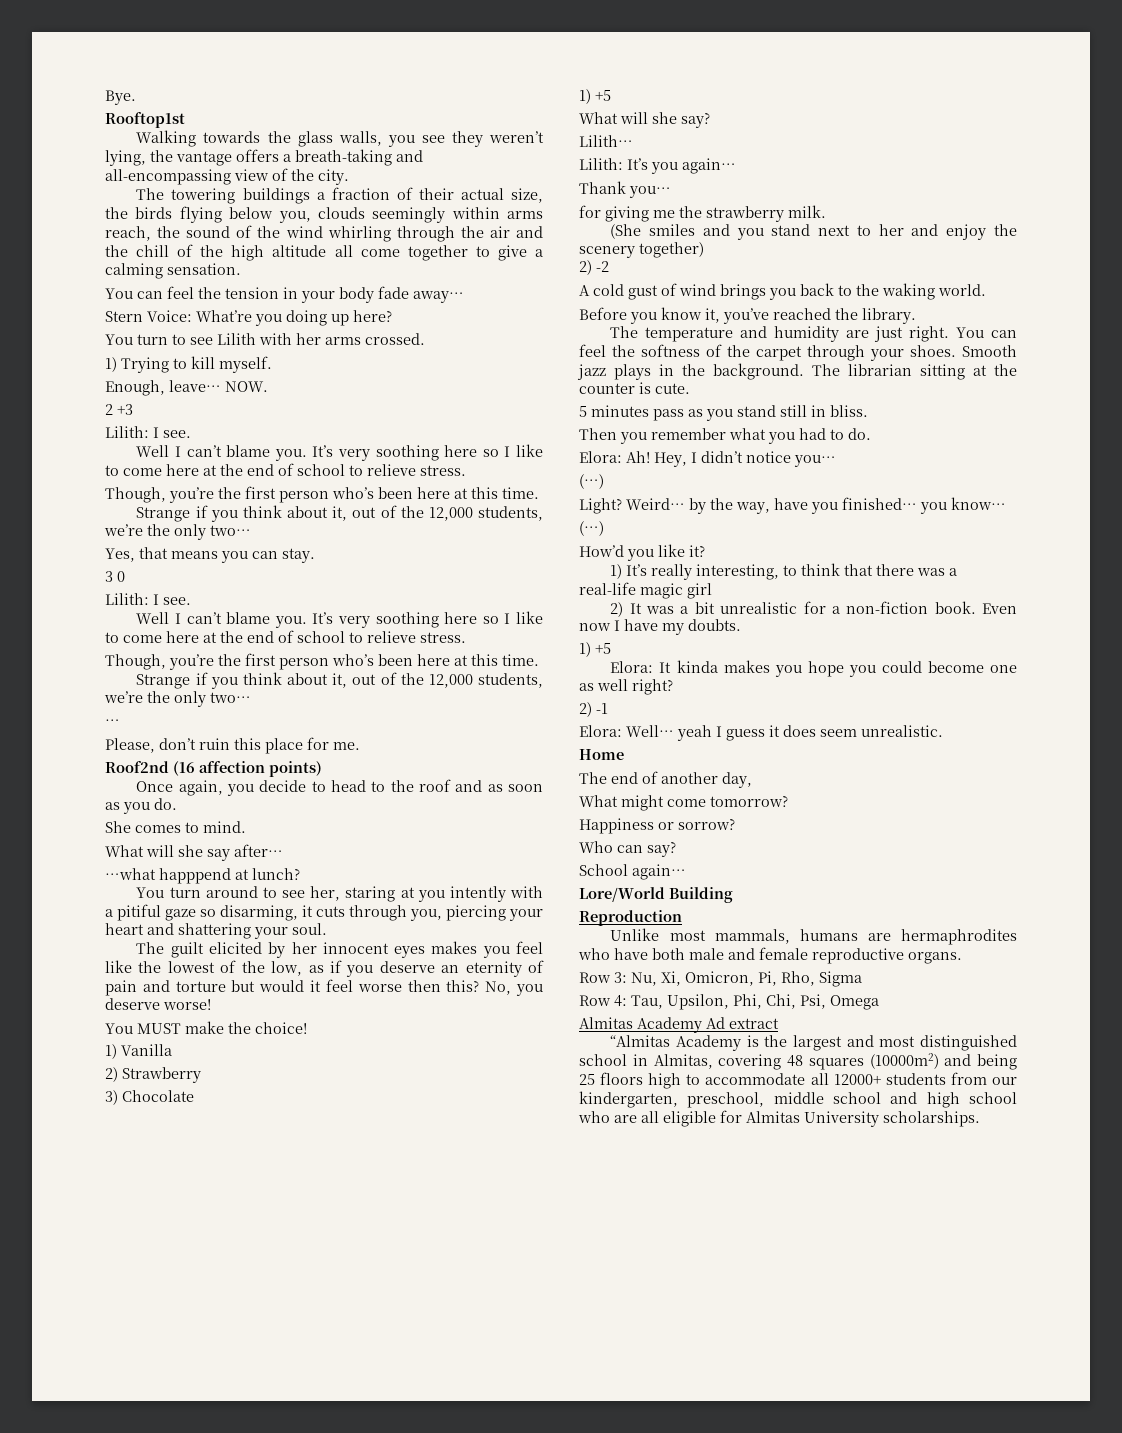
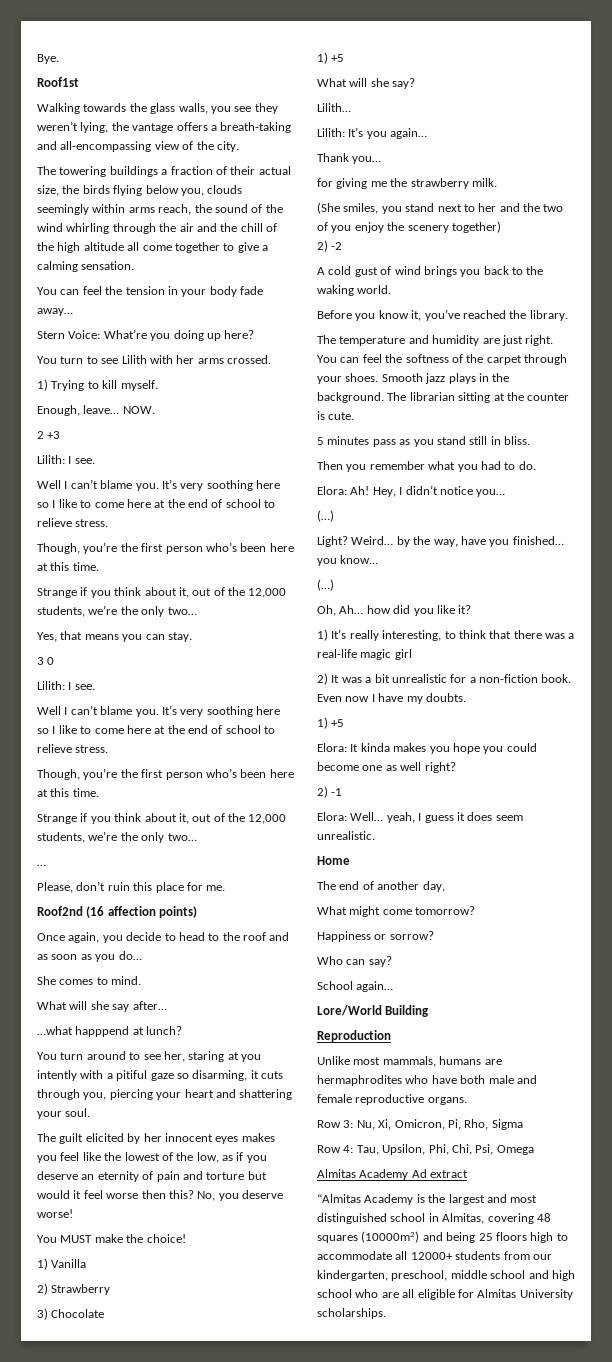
[105,112,185,128] Rooftop1st -> [37,77,79,87] Roof1st
[154,798,177,810] do. -> [118,951,142,960] do…
[649,224,730,236] smiles and -> [343,203,379,214] smiles,
(939, 230) none -> [523,203,564,212] [317,222,352,233] the two of you
[579,545,624,557] How’d -> [317,605,411,616] Oh, Ah… how did
[677,725,712,741] yeah -> [386,812,415,823] yeah,

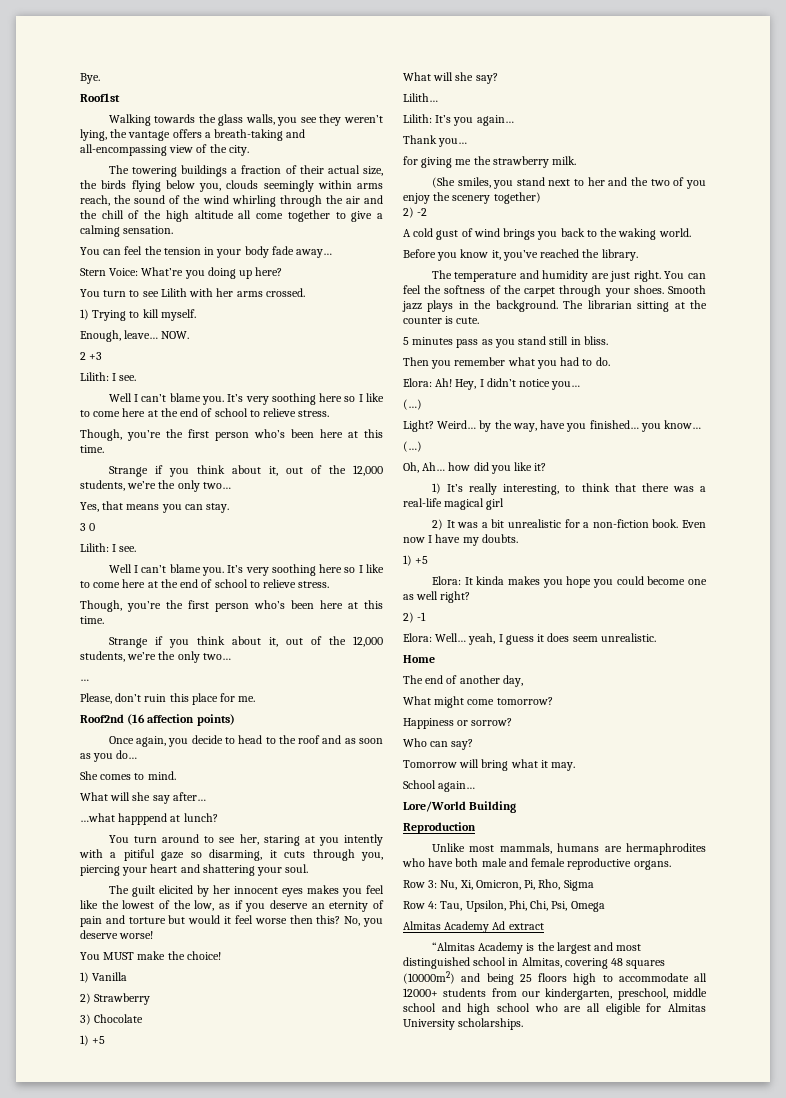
[360,649,392,660] magic -> [444,498,485,510] magical
(392, 961) none -> [403,759,576,771] // Tomorrow will bring what it may.

